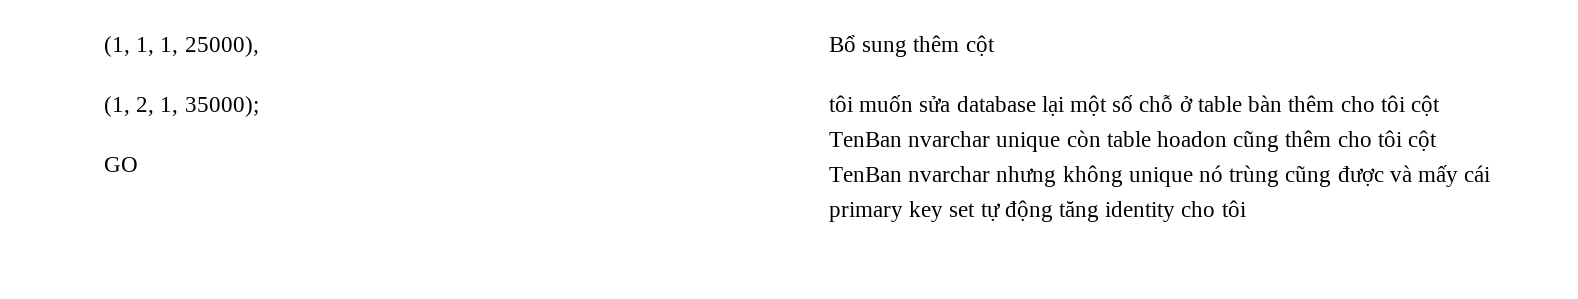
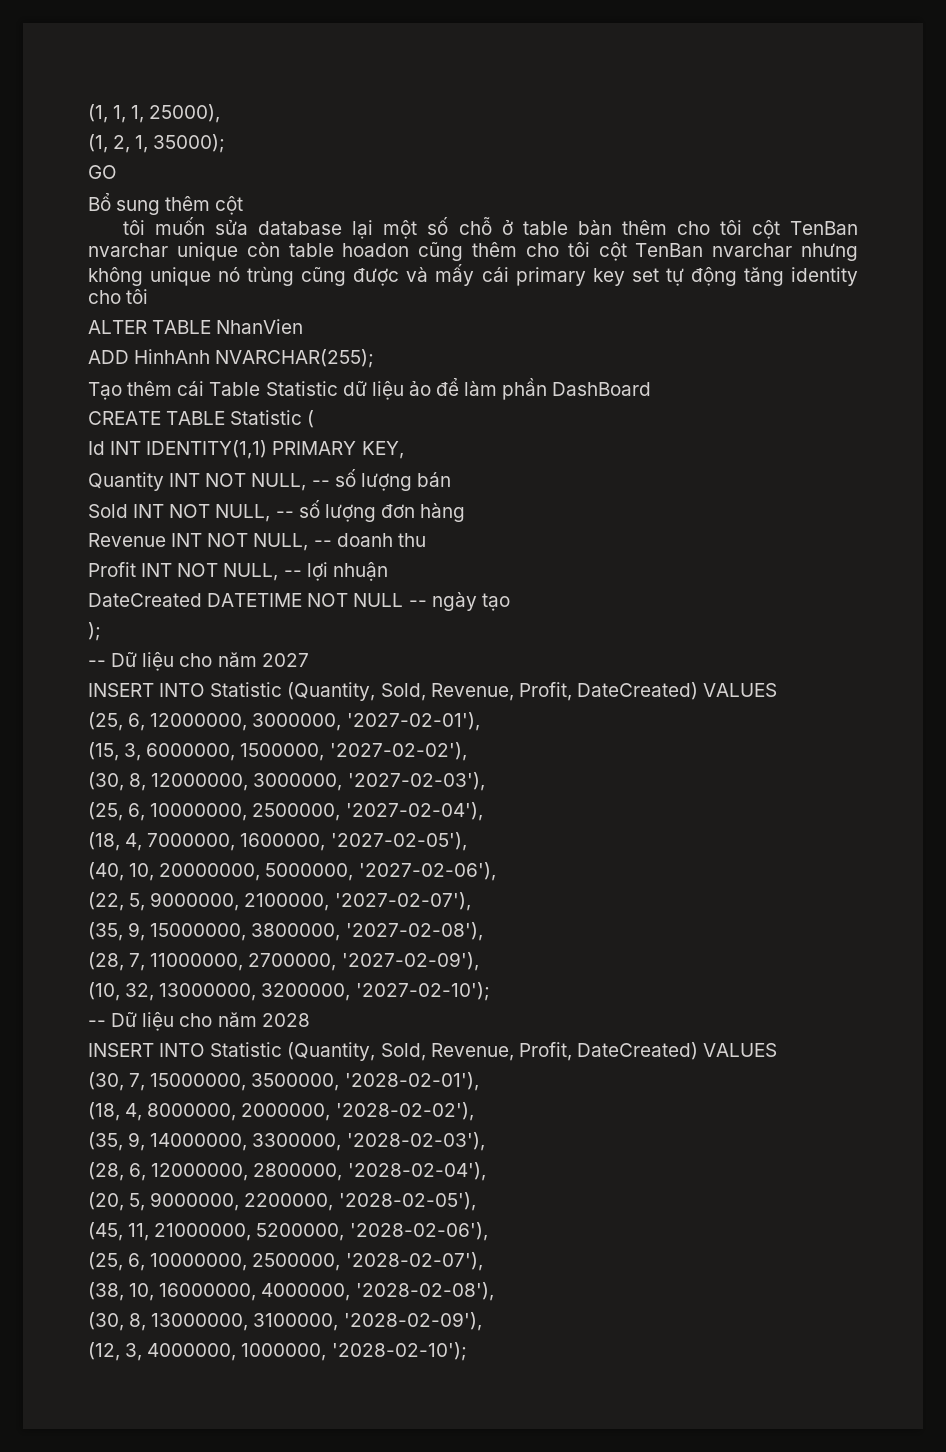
(1246, 208) none -> [88,319,304,334] [88,349,375,368] [88,378,652,400] [88,410,315,428] [88,440,404,459] [88,469,451,491] [88,500,466,522] [88,533,426,551] [88,562,388,581] [88,592,510,611] [88,622,101,641] [88,652,309,671] [88,682,778,701] [88,712,480,731] [88,742,467,761] [88,772,485,791] [88,802,483,821] [88,832,467,851] [88,862,496,881] [88,892,471,911] [88,922,483,941] [88,952,479,971] [88,982,490,1001] [88,1012,310,1031] [88,1042,778,1061] [88,1072,479,1091] [88,1102,474,1121] [88,1132,485,1151] [88,1162,486,1181] [88,1192,476,1211] [88,1222,488,1241] [88,1252,483,1271] [88,1282,494,1301] [88,1312,482,1331] [88,1342,467,1361] // ALTER TABLE NhanVien // ADD HinhAnh NVARCHAR(255); // Tạo thêm cái Table Statistic dữ liệu ảo để làm phần DashBoard // CREATE TABLE Statistic ( // Id INT IDENTITY(1,1) PRIMARY KEY, // Quantity INT NOT NULL, -- số lượng bán // Sold INT NOT NULL, -- số lượng đơn hàng // Revenue INT NOT NULL, -- doanh thu // Profit INT NOT NULL, -- lợi nhuận // DateCreated DATETIME NOT NULL -- ngày tạo // ); // -- Dữ liệu cho năm 2027 // INSERT INTO Statistic (Quantity, Sold, Revenue, Profit, DateCreated) VALUES // (25, 6, 12000000, 3000000, '2027-02-01'), // (15, 3, 6000000, 1500000, '2027-02-02'), // (30, 8, 12000000, 3000000, '2027-02-03'), // (25, 6, 10000000, 2500000, '2027-02-04'), // (18, 4, 7000000, 1600000, '2027-02-05'), // (40, 10, 20000000, 5000000, '2027-02-06'), // (22, 5, 9000000, 2100000, '2027-02-07'), // (35, 9, 15000000, 3800000, '2027-02-08'), // (28, 7, 11000000, 2700000, '2027-02-09'), // (10, 32, 13000000, 3200000, '2027-02-10'); // -- Dữ liệu cho năm 2028 // INSERT INTO Statistic (Quantity, Sold, Revenue, Profit, DateCreated) VALUES // (30, 7, 15000000, 3500000, '2028-02-01'), // (18, 4, 8000000, 2000000, '2028-02-02'), // (35, 9, 14000000, 3300000, '2028-02-03'), // (28, 6, 12000000, 2800000, '2028-02-04'), // (20, 5, 9000000, 2200000, '2028-02-05'), // (45, 11, 21000000, 5200000, '2028-02-06'), // (25, 6, 10000000, 2500000, '2028-02-07'), // (38, 10, 16000000, 4000000, '2028-02-08'), // (30, 8, 13000000, 3100000, '2028-02-09'), // (12, 3, 4000000, 1000000, '2028-02-10');

